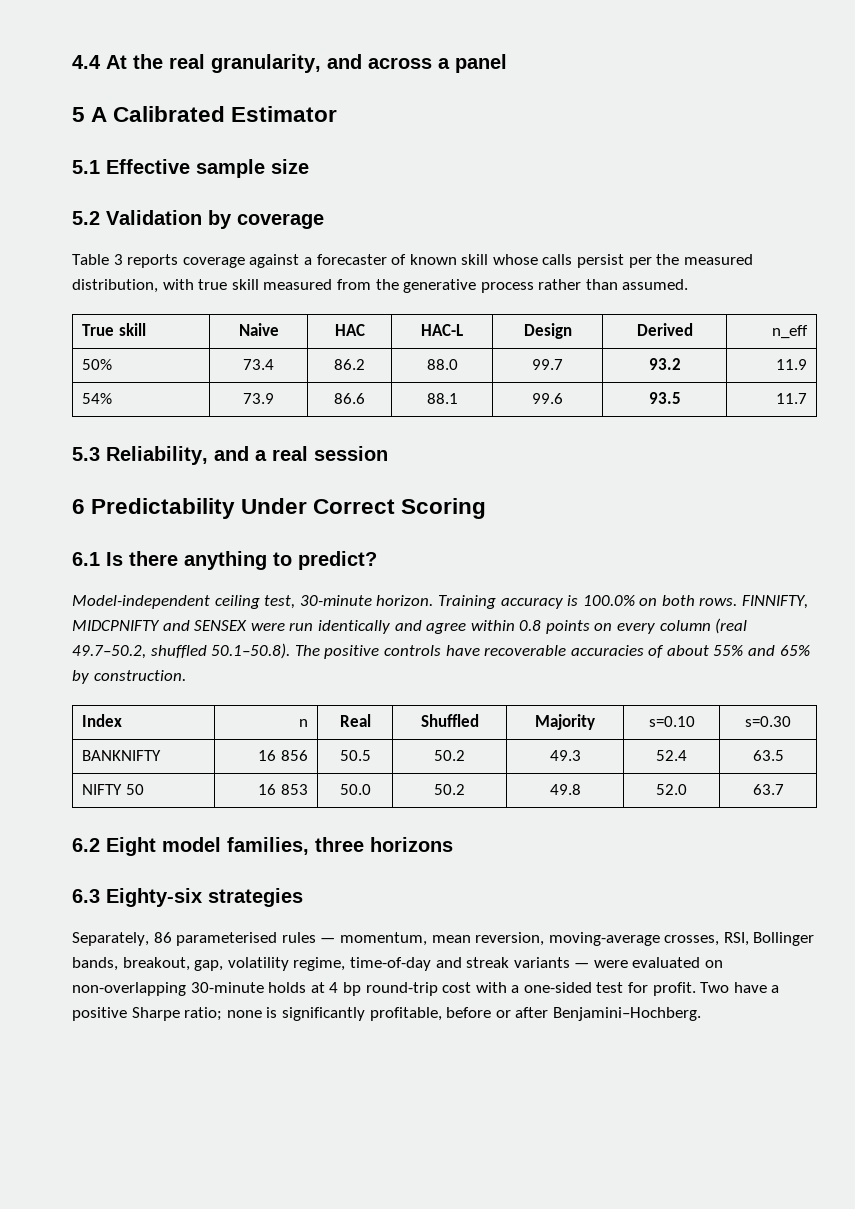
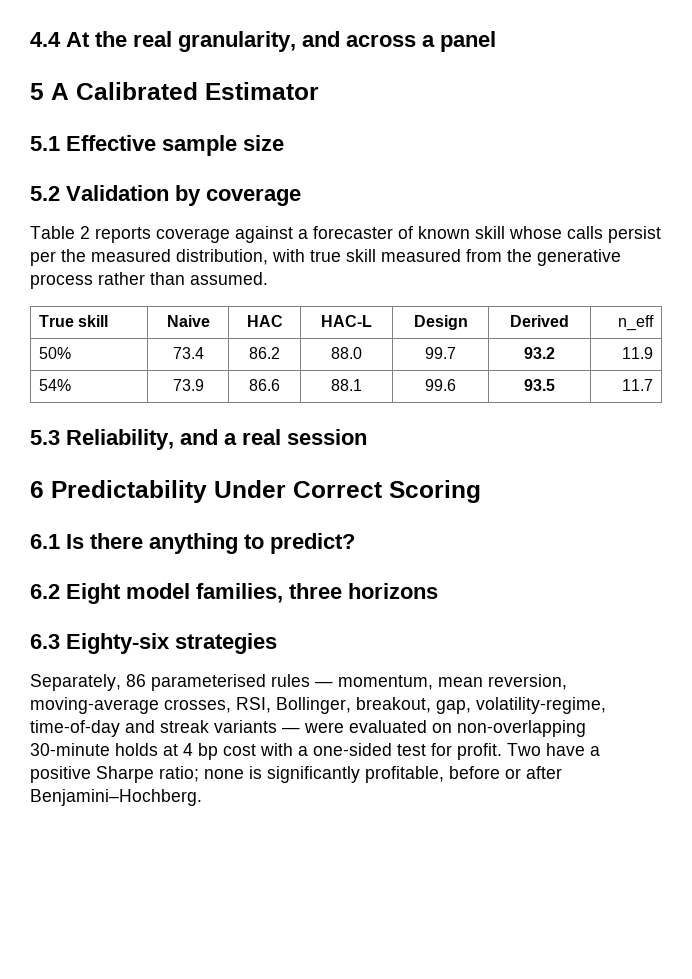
[113,254,123,265] 3 -> [80,226,90,239] 2
[72,595,809,609] [72,618,748,634] [72,643,810,659] [72,670,186,684] [82,714,123,727] [298,719,308,727] [339,714,371,727] [420,714,479,727] [535,714,595,730] [648,716,695,727] [745,716,791,727] [82,750,162,761] [258,750,308,761] [339,750,371,761] [434,750,466,761] [549,750,581,761] [656,750,687,761] [752,750,784,761] [82,784,144,795] [258,784,308,795] [339,784,371,795] [434,784,466,795] [549,784,581,795] [656,784,687,795] [752,784,784,795] // Model-independent ceiling test, 30-minute horizon. Training accuracy is 100.0% on both rows. FINNIFTY, MIDCPNIFTY and SENSEX were run identically and agree within 0.8 points on every column (real 49.7–50.2, shuffled 50.1–50.8). The positive controls have recoverable accuracies of about 55% and 65% by construction. // Index | n | Real | Shuffled | Majority | s=0.10 | s=0.30 // BANKNIFTY | 16 856 | 50.5 | 50.2 | 49.3 | 52.4 | 63.5 // NIFTY 50 | 16 853 | 50.0 | 50.2 | 49.8 | 52.0 | 63.7 -> (355, 543) none
[753,932,815,946] [72,957,346,971] Bollinger bands, breakout, gap, volatility regime, -> [276,697,606,714] Bollinger, breakout, gap, volatility-regime,
[365,982,438,996] round-trip -> (218, 751) none

